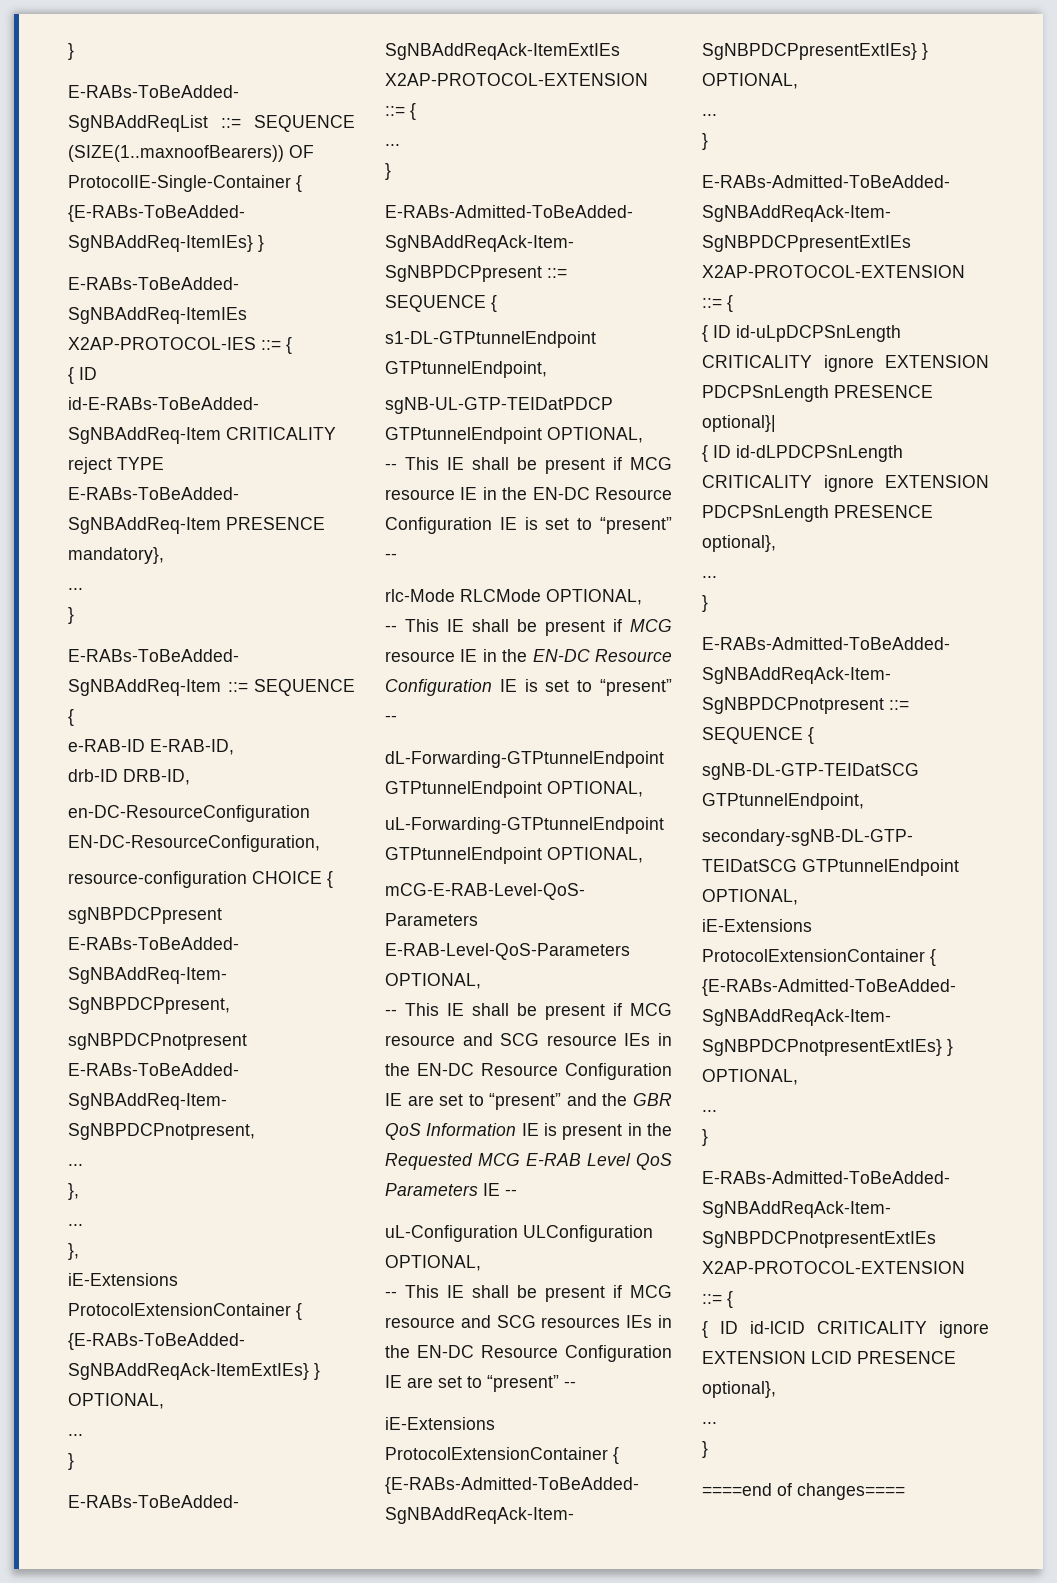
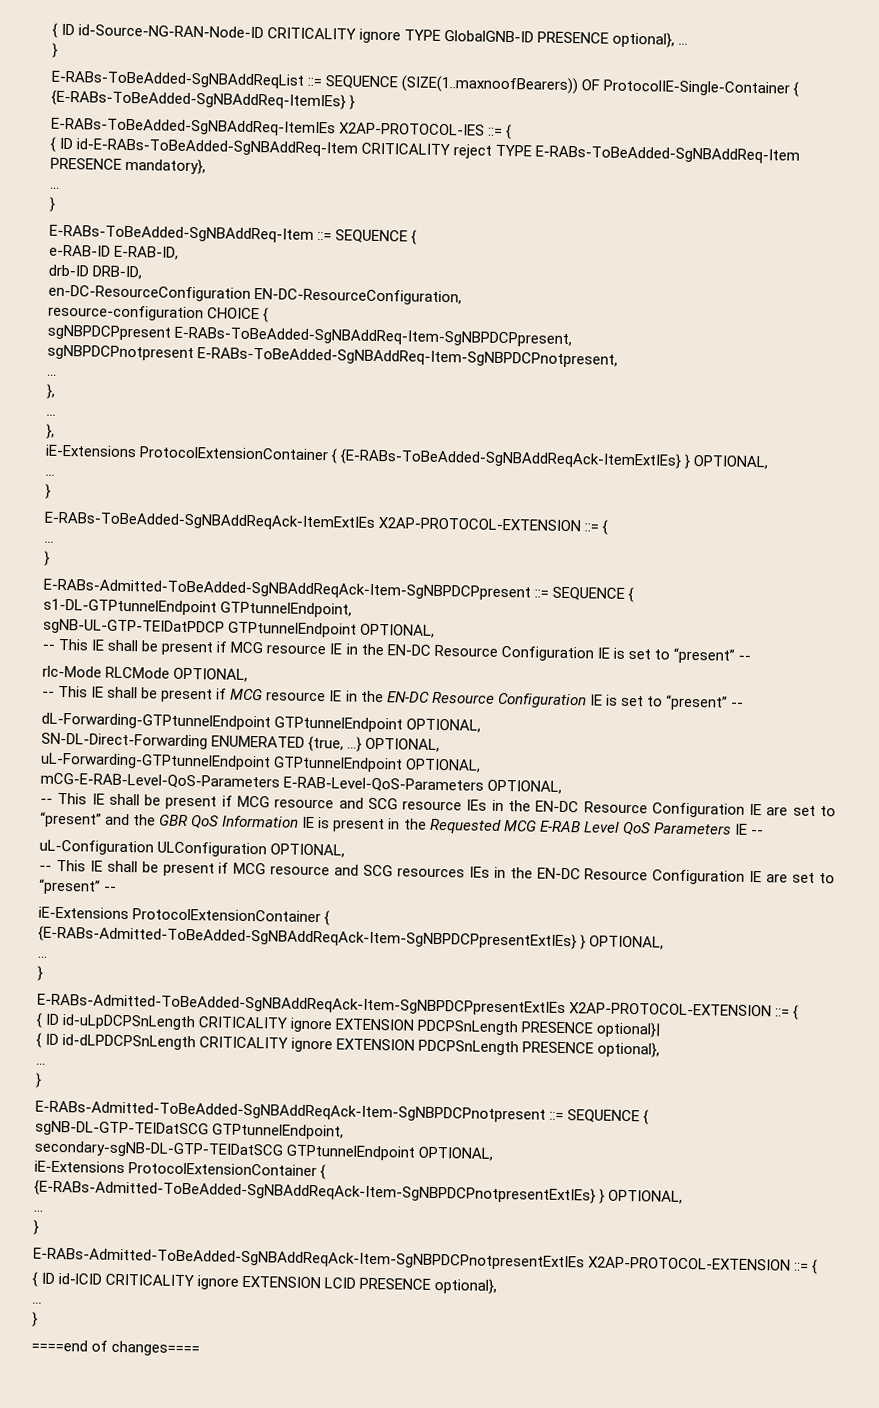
(68, 51) none -> [52,22,689,48] { ID id-Source-NG-RAN-Node-ID CRITICALITY ignore TYPE GlobalGNB-ID PRESENCE optional}, ... //
(643, 789) none -> [41,732,441,753] // SN-DL-Direct-Forwarding ENUMERATED {true, ...} OPTIONAL,

